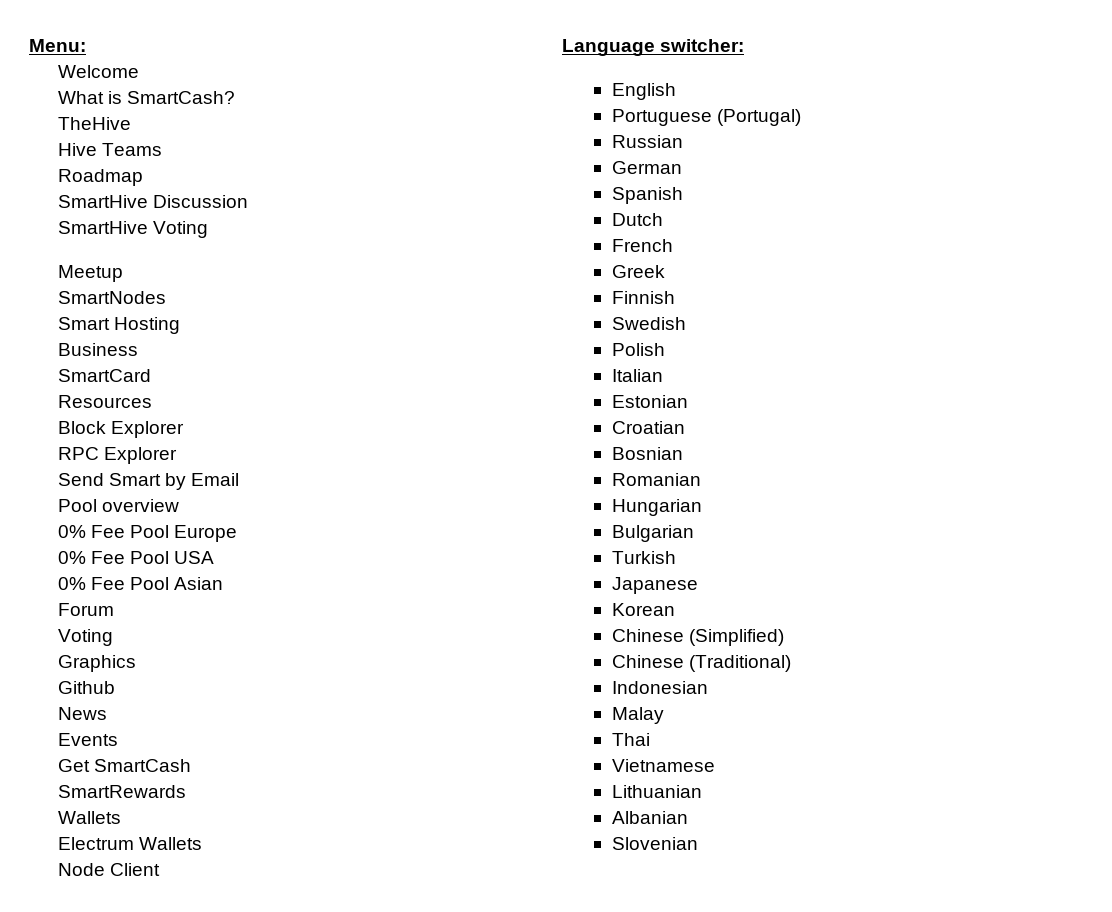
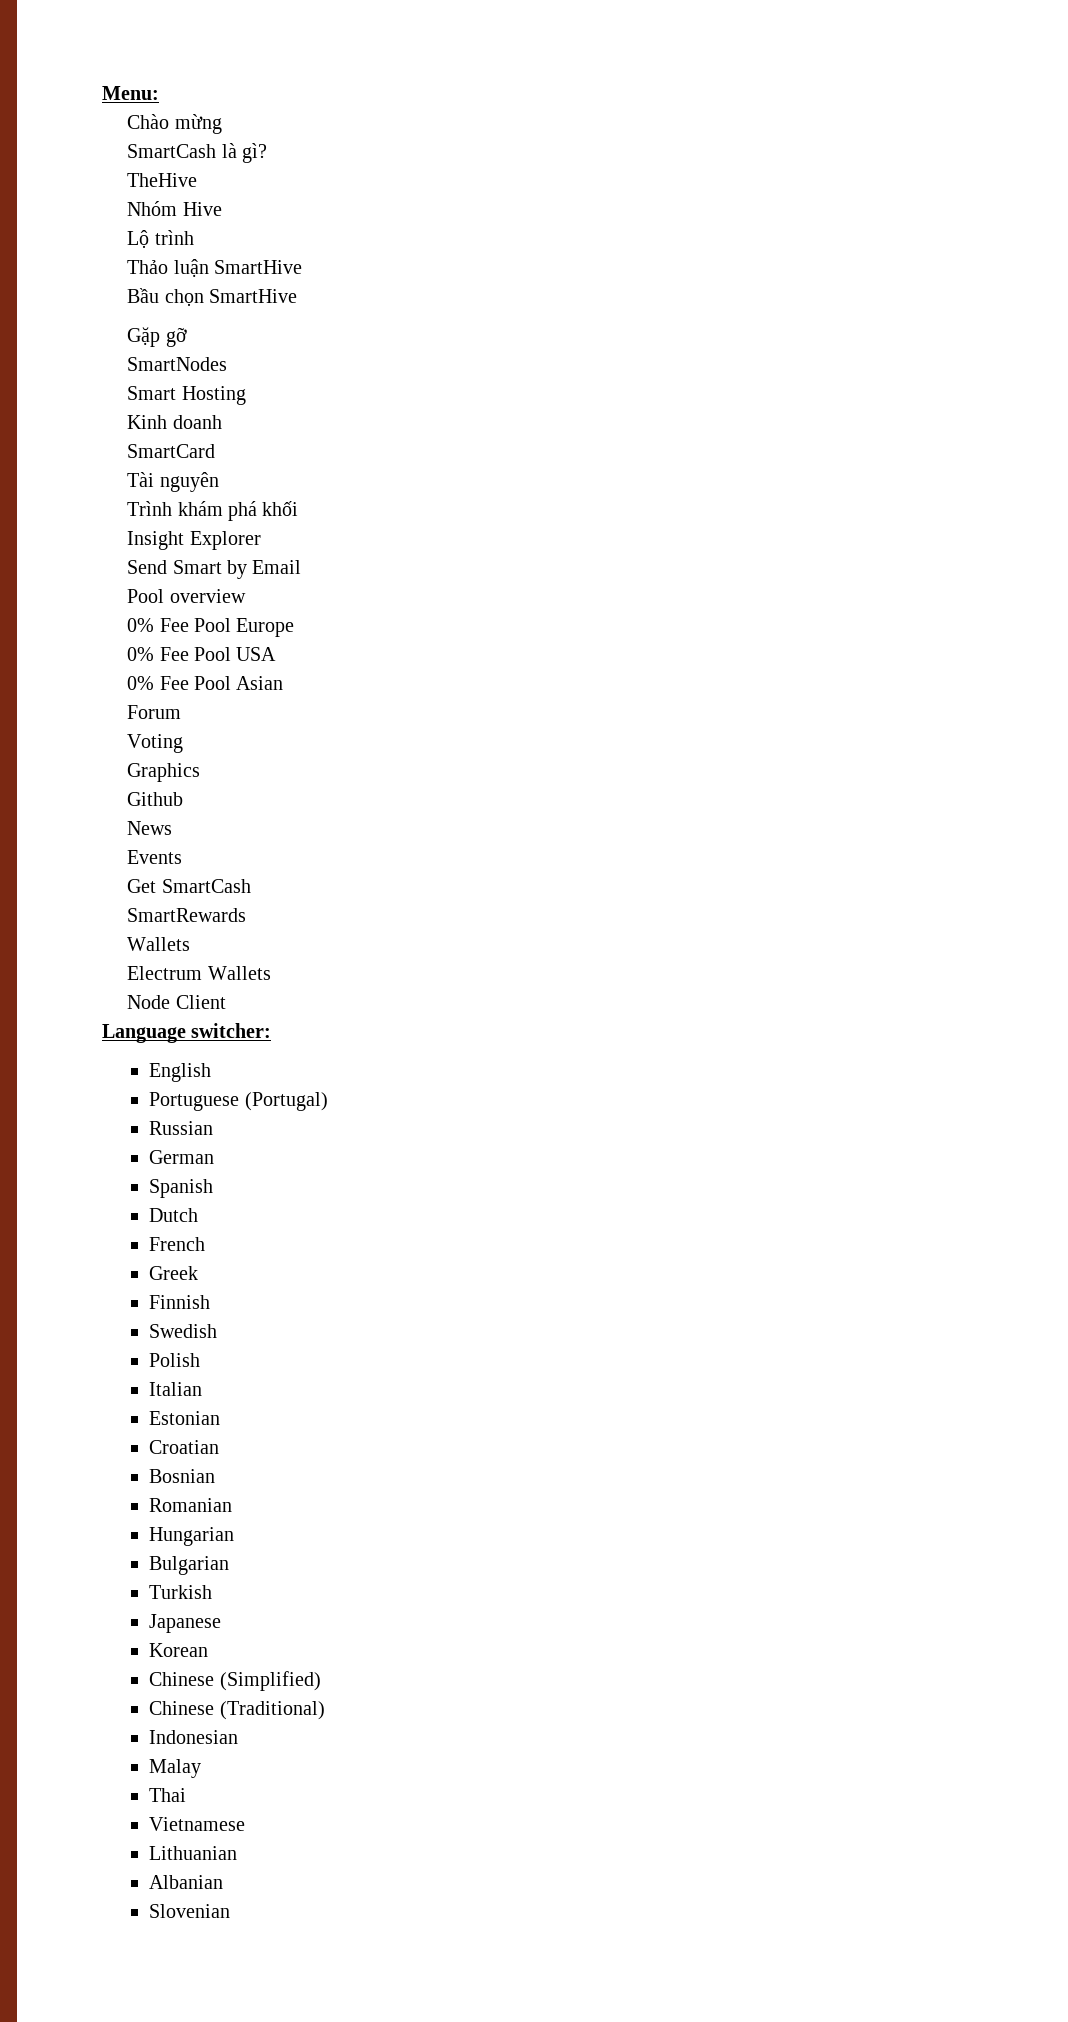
[57,65,139,78] [57,91,235,104] Welcome // What is SmartCash? -> [127,114,222,134] [127,143,267,163] Chào mừng // SmartCash là gì?
(131, 123) none -> [127,201,178,216] Nhóm
[101,143,162,156] [57,169,143,186] [57,195,248,208] [57,221,208,238] [57,265,123,282] Teams // Roadmap // SmartHive Discussion // SmartHive Voting // Meetup -> [127,230,194,248] [127,259,302,277] [127,288,297,306] [127,327,187,347] // Lộ trình // Thảo luận SmartHive // Bầu chọn SmartHive // Gặp gỡ
[57,343,138,356] Business -> [127,415,222,429] Kinh doanh
[57,395,152,408] [57,421,184,438] [57,447,99,460] Resources // Block Explorer // RPC -> [127,472,219,492] [127,501,299,521] [127,531,185,550] Tài nguyên // Trình khám phá khối // Insight

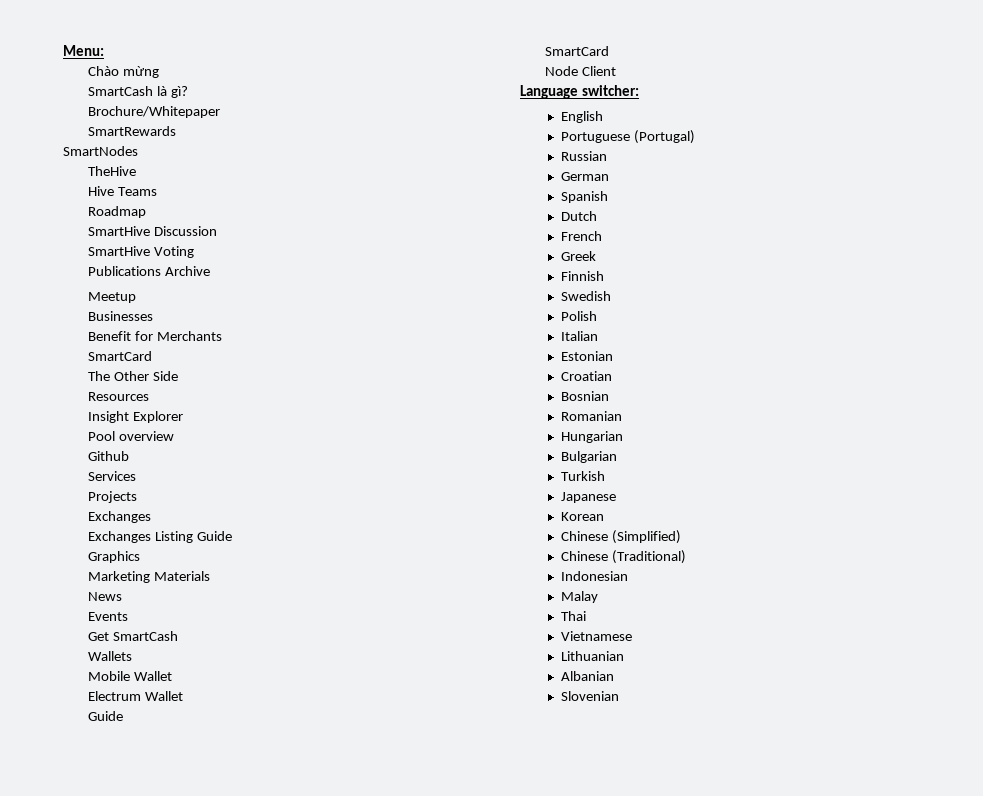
[127,173,198,187] [127,201,222,216] [127,230,194,248] [127,259,302,277] [127,288,297,306] [127,327,187,347] [127,357,228,371] [127,386,246,405] [127,415,222,429] [127,444,216,458] [127,472,219,492] [127,501,299,521] [127,531,261,550] [127,560,302,579] [127,589,246,603] [127,618,295,637] [127,647,277,661] [127,676,284,690] [127,705,182,719] [127,734,184,753] TheHive // Nhóm Hive // Lộ trình // Thảo luận SmartHive // Bầu chọn SmartHive // Gặp gỡ // SmartNodes // Smart Hosting // Kinh doanh // SmartCard // Tài nguyên // Trình khám phá khối // Insight Explorer // Send Smart by Email // Pool overview // 0% Fee Pool Europe // 0% Fee Pool USA // 0% Fee Pool Asian // Forum // Voting -> [87,106,220,118] [87,126,176,136] [63,146,138,156] [87,166,136,176] [87,186,157,196] [87,206,146,218] [87,226,217,236] [87,246,194,258] [87,266,210,276] [87,292,136,303] [87,311,153,321] [87,331,222,341] [87,351,152,361] [87,371,178,381] [87,392,149,401] [87,411,183,423] [87,431,174,441] [87,451,129,461] [87,471,136,481] [87,491,137,503] [87,511,151,523] [87,531,232,543] Brochure/Whitepaper // SmartRewards // SmartNodes // TheHive // Hive Teams // Roadmap // SmartHive Discussion // SmartHive Voting // Publications Archive // Meetup // Businesses // Benefit for Merchants // SmartCard // The Other Side // Resources // Insight Explorer // Pool overview // Github // Services // Projects // Exchanges // Exchanges Listing Guide
[127,792,184,806] Github -> [87,571,210,583] Marketing Materials
[127,908,247,922] [127,937,191,951] // SmartRewards // Wallets -> [87,651,132,661] [87,671,172,681] // Wallets // Mobile Wallet
[207,966,271,980] Wallets -> [144,691,183,701] [87,711,123,721] [544,46,609,56] Wallet // Guide // SmartCard

